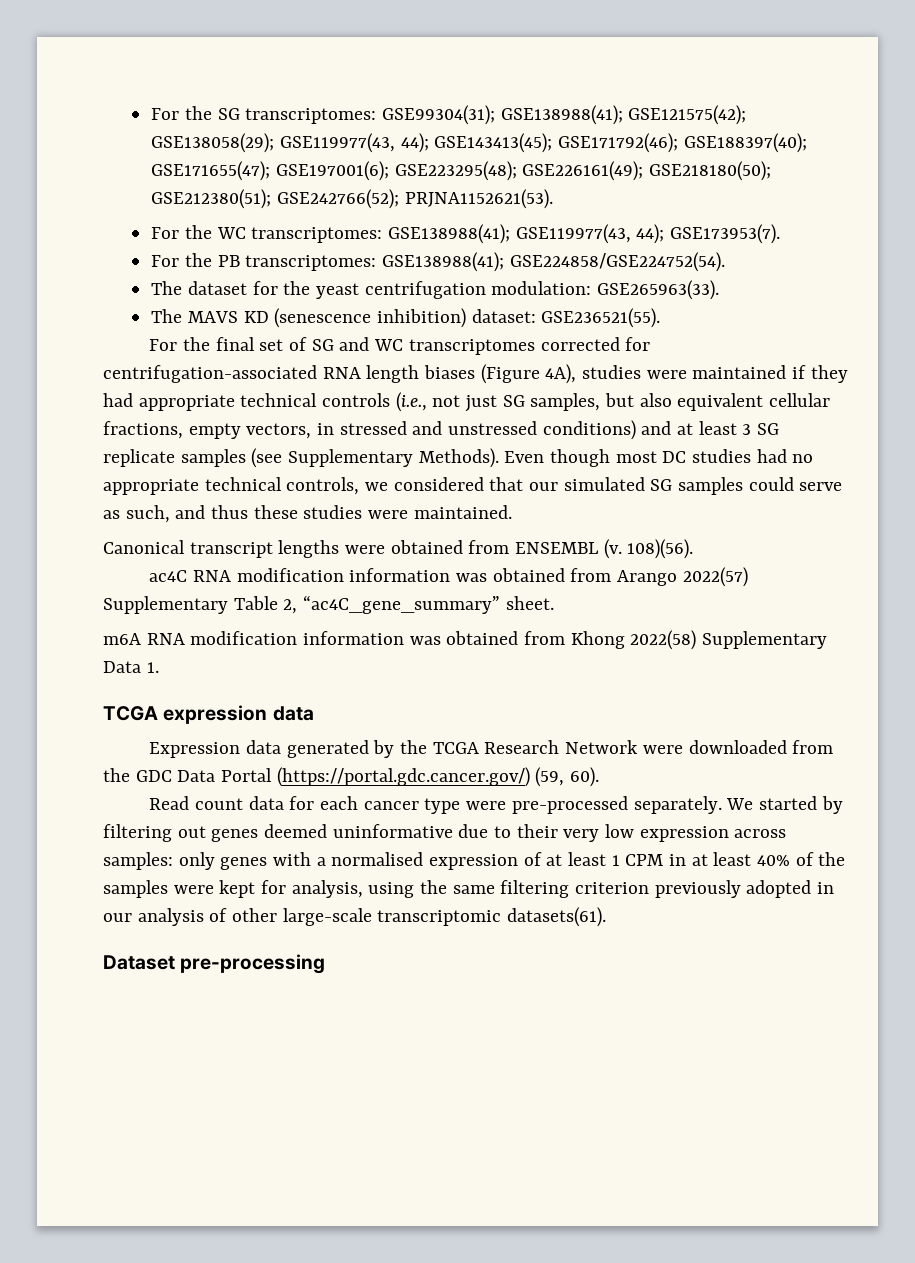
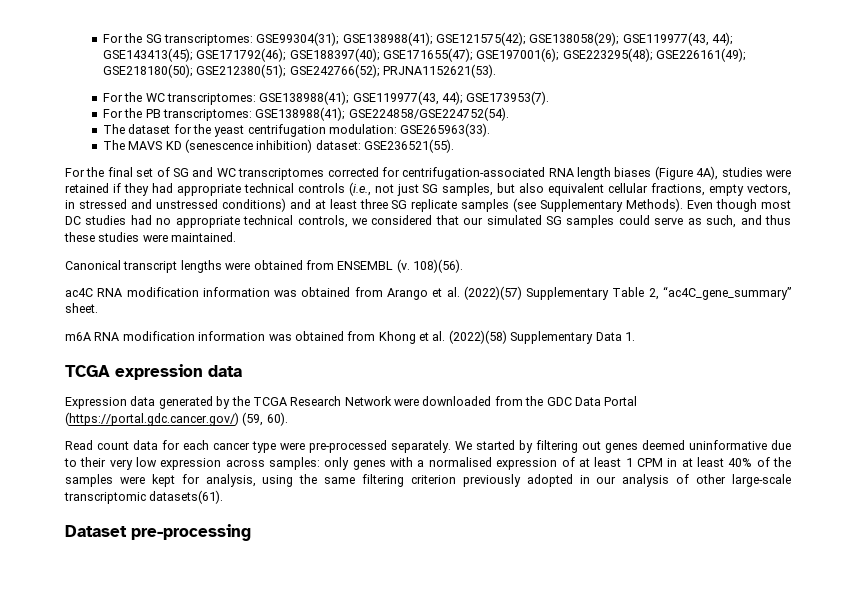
[692,365,787,379] maintained -> [65,183,109,193] retained
[742,424,752,435] 3 -> [359,199,388,209] three
[682,567,748,587] 2022(57) -> [432,286,522,300] et al. (2022)(57)
[630,630,697,650] 2022(58) -> [419,330,507,344] et al. (2022)(58)

